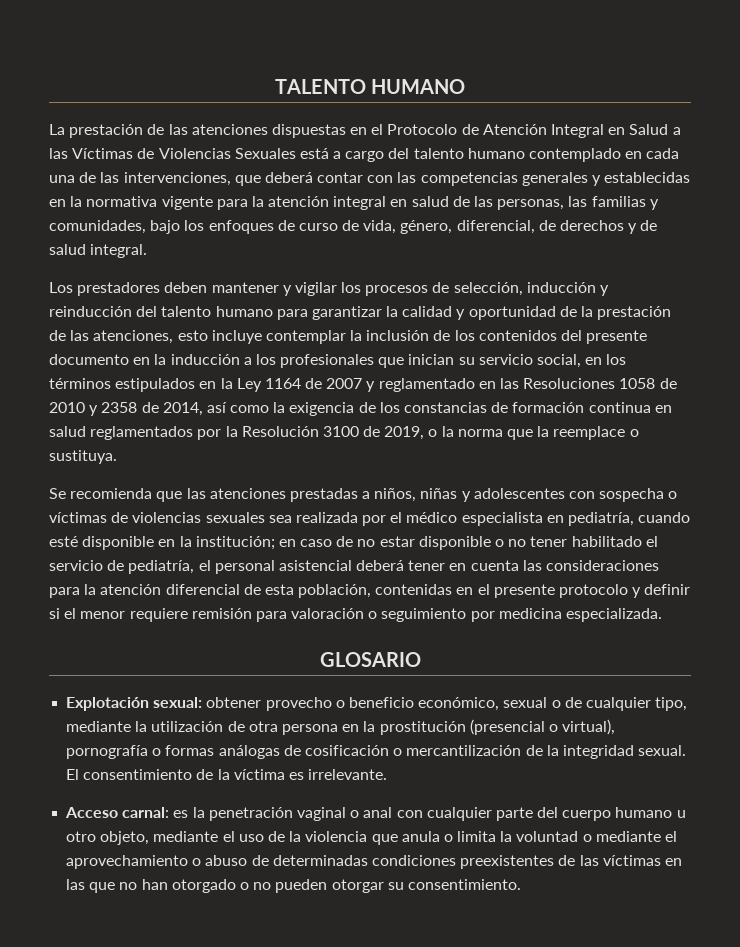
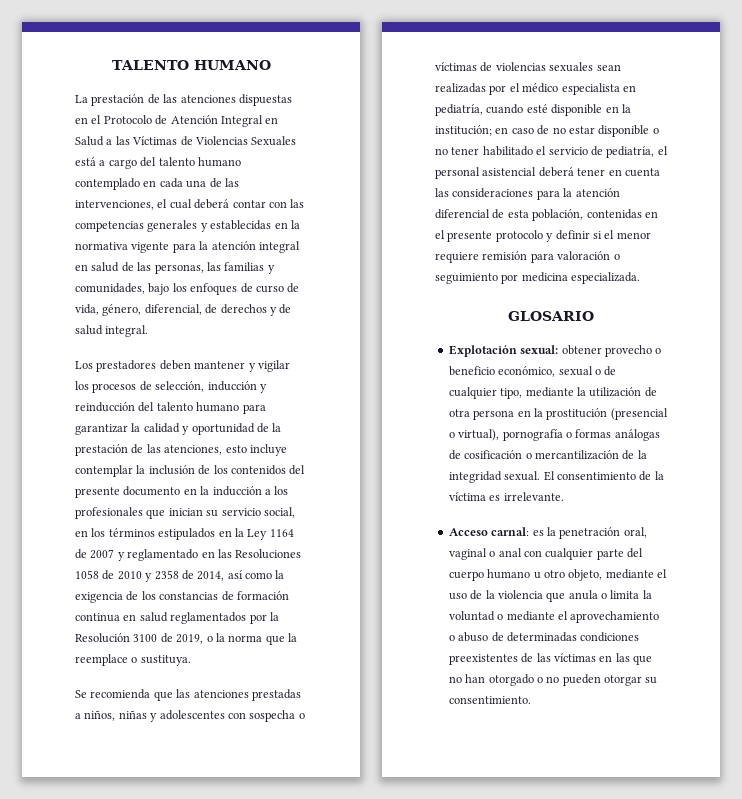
[234,175,261,186] que -> [157,199,192,209] el cual
[268,512,358,523] sea realizada -> [596,64,621,71] [435,83,486,93] sean realizadas
(293, 814) none -> [623,527,647,538] oral,

